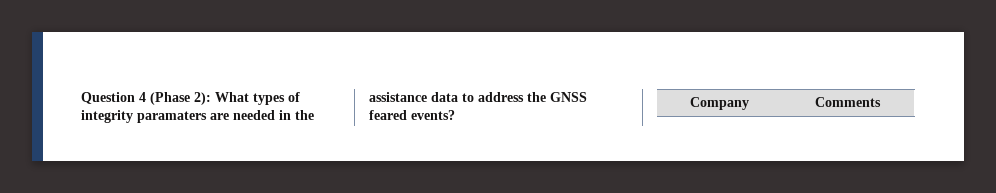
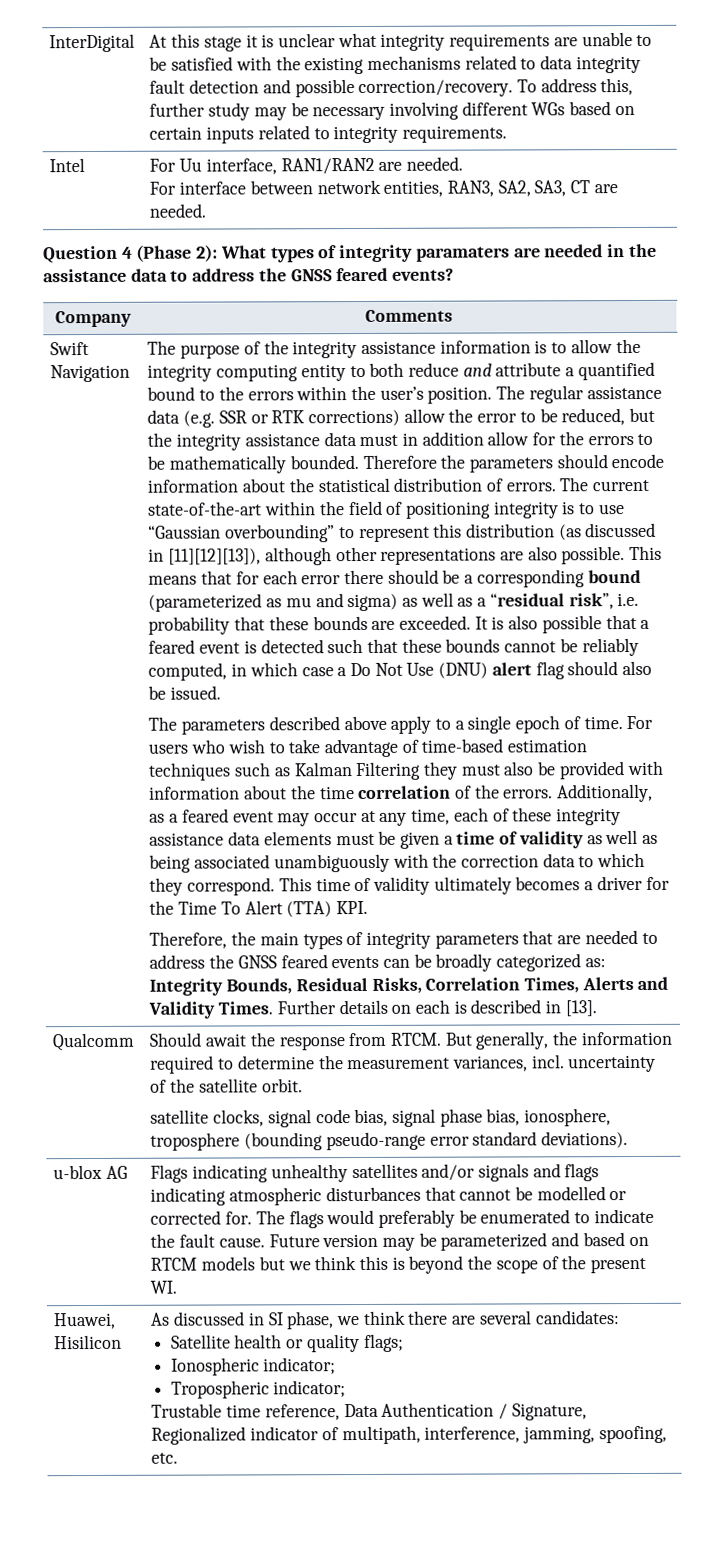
(81, 98) none -> [49,33,136,53] [149,32,653,52] [149,55,641,75] [149,78,634,98] [149,101,635,121] [149,125,508,144] [49,158,86,173] [149,156,464,175] [149,179,618,197] [149,203,207,218] InterDigital | At this stage it is unclear what integrity requirements are unable to be satisfied with the existing mechanisms related to data integrity fault detection and possible correction/recovery. To address this, further study may be necessary involving different WGs based on certain inputs related to integrity requirements. // Intel | For Uu interface, RAN1/RAN2 are needed. // For interface between network entities, RAN3, SA2, SA3, CT are needed. //
(881, 102) none -> [50,341,90,356] [50,364,131,383] [147,338,641,359] [147,361,655,382] [147,385,662,404] [147,407,656,428] [147,431,654,451] [147,453,665,474] [147,477,650,493] [148,500,625,519] [148,522,657,543] [148,545,663,566] [148,569,641,588] [148,592,640,612] [148,614,651,635] [148,637,639,657] [148,660,653,681] [148,685,222,700] [148,715,654,735] [148,738,588,758] [148,760,664,781] [149,783,654,803] [149,807,622,827] [149,829,659,849] [149,852,646,873] [149,875,670,896] [149,900,369,918] [149,929,658,950] [149,953,606,972] [149,976,669,996] [148,999,597,1019] [52,1032,136,1052] [149,1031,673,1051] [150,1054,657,1074] [150,1078,303,1093] [150,1108,612,1128] [150,1131,629,1151] [53,1164,129,1180] [150,1163,600,1183] [150,1186,628,1206] [150,1208,654,1229] [150,1232,649,1251] [150,1255,647,1274] [150,1280,178,1294] [53,1312,117,1330] [54,1334,123,1350] [150,1310,620,1330] [170,1333,404,1353] [170,1357,337,1376] [170,1380,347,1399] [151,1402,587,1421] [151,1425,667,1445] [151,1452,179,1464] // Swift Navigation | The purpose of the integrity assistance information is to allow the integrity computing entity to both reduce and attribute a quantified bound to the errors within the user’s position. The regular assistance data (e.g. SSR or RTK corrections) allow the error to be reduced, but the integrity assistance data must in addition allow for the errors to be mathematically bounded. Therefore the parameters should encode information about the statistical distribution of errors. The current state-of-the-art within the field of positioning integrity is to use “Gaussian overbounding” to represent this distribution (as discussed in [11][12][13]), although other representations are also possible. This means that for each error there should be a corresponding bound (parameterized as mu and sigma) as well as a “residual risk”, i.e. probability that these bounds are exceeded. It is also possible that a feared event is detected such that these bounds cannot be reliably computed, in which case a Do Not Use (DNU) alert flag should also be issued. // The parameters described above apply to a single epoch of time. For users who wish to take advantage of time-based estimation techniques such as Kalman Filtering they must also be provided with information about the time correlation of the errors. Additionally, as a feared event may occur at any time, each of these integrity assistance data elements must be given a time of validity as well as being associated unambiguously with the correction data to which they correspond. This time of validity ultimately becomes a driver for the Time To Alert (TTA) KPI. // Therefore, the main types of integrity parameters that are needed to address the GNSS feared events can be broadly categorized as: Integrity Bounds, Residual Risks, Correlation Times, Alerts and Validity Times. Further details on each is described in [13]. // Qualcomm | Should await the response from RTCM. But generally, the information required to determine the measurement variances, incl. uncertainty of the satellite orbit. // satellite clocks, signal code bias, signal phase bias, ionosphere, troposphere (bounding pseudo-range error standard deviations). // u-blox AG | Flags indicating unhealthy satellites and/or signals and flags indicating atmospheric disturbances that cannot be modelled or corrected for. The flags would preferably be enumerated to indicate the fault cause. Future version may be parameterized and based on RTCM models but we think this is beyond the scope of the present WI. // Huawei, Hisilicon | As discussed in SI phase, we think there are several candidates: // Satellite health or quality flags; // Ionospheric indicator; // Tropospheric indicator; // Trustable time reference, Data Authentication / Signature, Regionalized indicator of multipath, interference, jamming, spoofing, etc.

